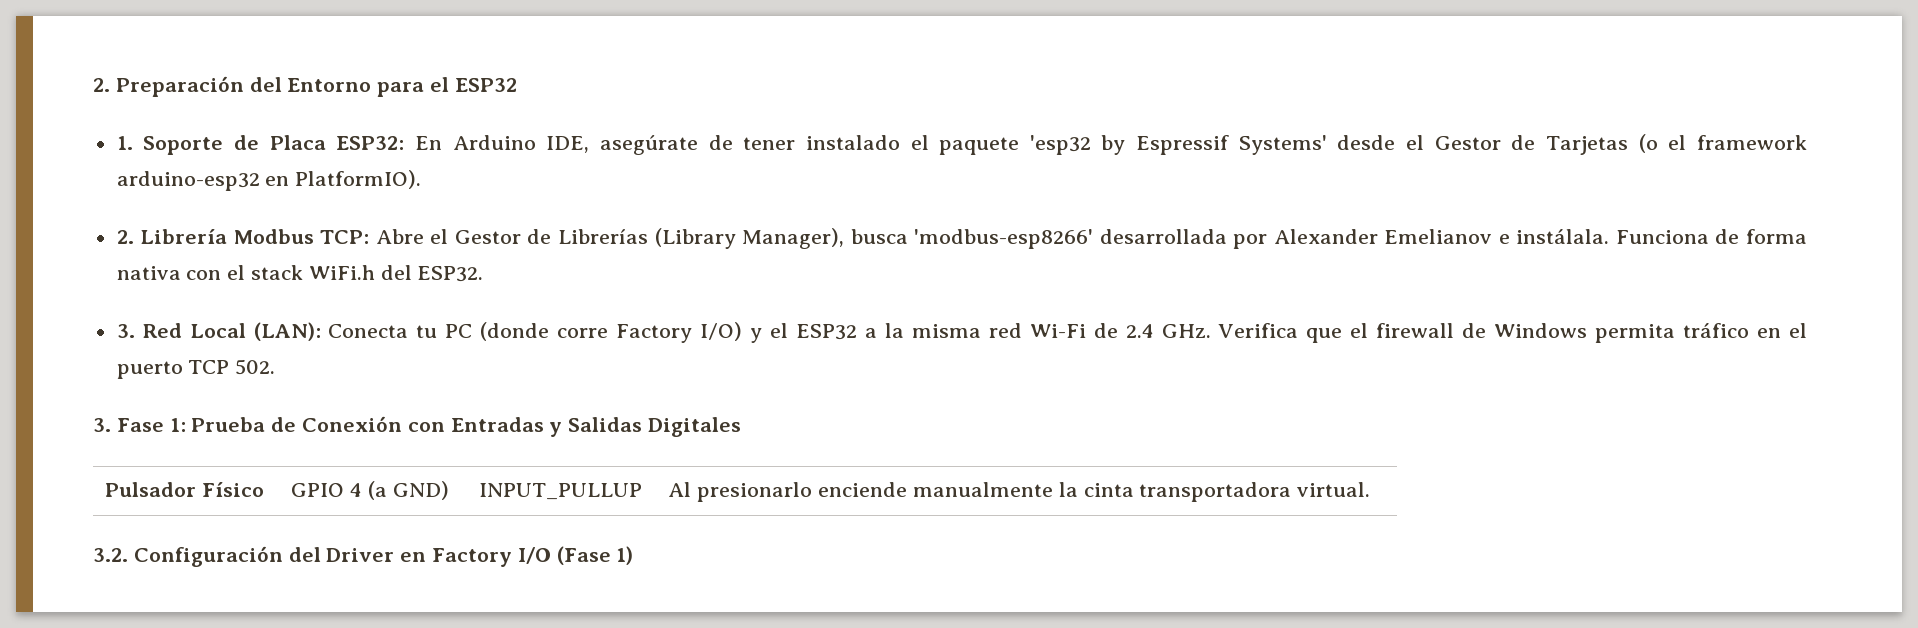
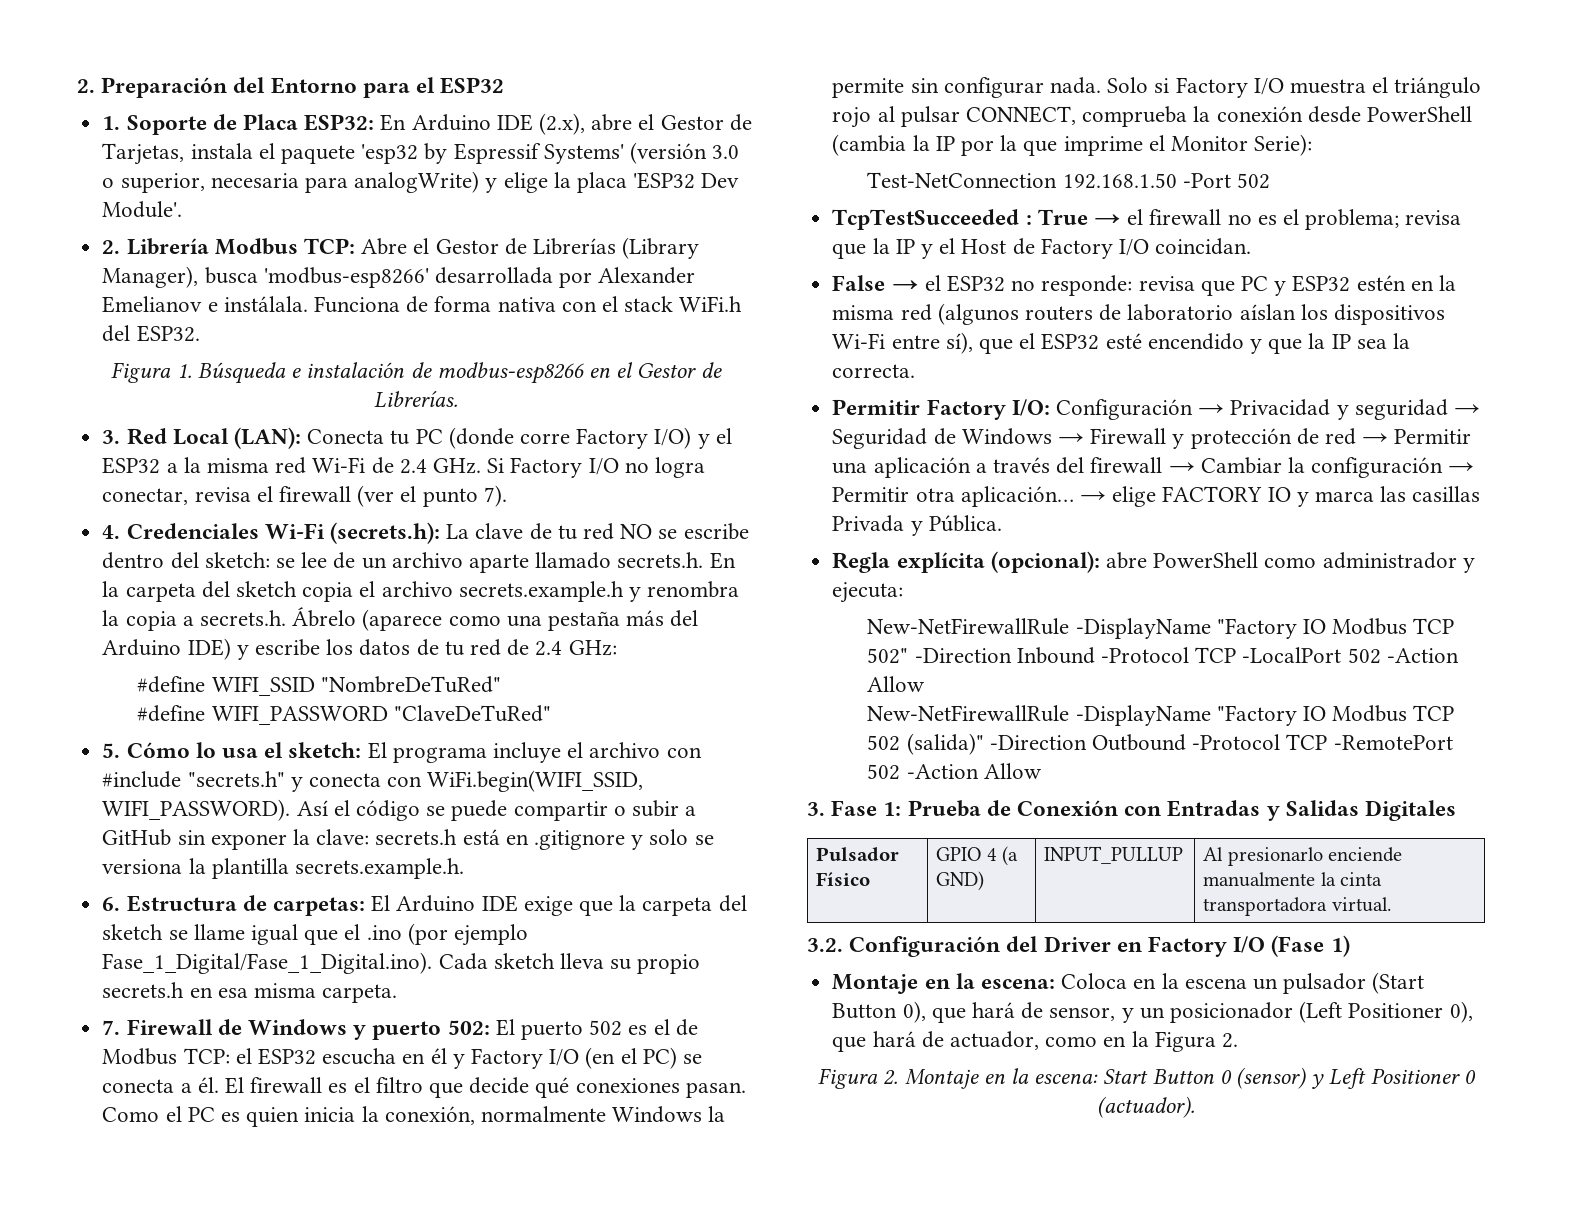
[546,135,900,155] IDE, asegúrate de tener instalado -> [496,113,752,135] [102,143,253,165] IDE (2.x), abre el Gestor de Tarjetas, instala
[1337,134,1807,155] [116,170,422,191] desde el Gestor de Tarjetas (o el framework arduino-esp32 en PlatformIO). -> [629,142,740,164] [102,171,740,193] [102,201,183,218] (versión 3.0 o superior, necesaria para analogWrite) y elige la placa 'ESP32 Dev Module'.
(484, 274) none -> [111,362,722,384] [374,391,458,408] // Figura 1. Búsqueda e instalación de modbus-esp8266 en el Gestor de Librerías.
[1218,323,1808,343] [116,359,276,379] Verifica que el firewall de Windows permita tráfico en el puerto TCP 502. -> [487,457,706,478] [102,485,507,507] [102,522,749,544] [102,552,736,573] [102,581,740,602] [102,607,699,631] [102,638,617,660] [137,676,501,696] [137,705,551,725] [102,742,702,763] [102,770,644,792] [102,799,697,821] [102,829,714,850] [102,858,464,879] [102,895,747,916] [102,923,528,946] [102,952,701,974] [102,982,398,1003] [102,1019,698,1040] [102,1047,703,1069] [102,1077,746,1098] [102,1106,726,1127] [832,77,1482,98] [832,106,1472,128] [832,134,1313,156] [867,172,1271,189] [832,209,1462,230] [832,238,1252,259] [832,275,1457,296] [832,303,1445,325] [832,332,1411,354] [832,364,916,378] [832,399,1480,420] [832,428,1472,449] [832,457,1475,478] [832,486,1481,507] [832,515,1002,536] [832,551,1475,573] [832,582,904,603] [867,618,1455,639] [867,647,1459,664] [867,676,926,692] [867,705,1455,726] [867,733,1453,755] [867,763,1042,780] Si Factory I/O no logra conectar, revisa el firewall (ver el punto 7). // 4. Credenciales Wi-Fi (secrets.h): La clave de tu red NO se escribe dentro del sketch: se lee de un archivo aparte llamado secrets.h. En la carpeta del sketch copia el archivo secrets.example.h y renombra la copia a secrets.h. Ábrelo (aparece como una pestaña más del Arduino IDE) y escribe los datos de tu red de 2.4 GHz: // #define WIFI_SSID "NombreDeTuRed" // #define WIFI_PASSWORD "ClaveDeTuRed" // 5. Cómo lo usa el sketch: El programa incluye el archivo con #include "secrets.h" y conecta con WiFi.begin(WIFI_SSID, WIFI_PASSWORD). Así el código se puede compartir o subir a GitHub sin exponer la clave: secrets.h está en .gitignore y solo se versiona la plantilla secrets.example.h. // 6. Estructura de carpetas: El Arduino IDE exige que la carpeta del sketch se llame igual que el .ino (por ejemplo Fase_1_Digital/Fase_1_Digital.ino). Cada sketch lleva su propio secrets.h en esa misma carpeta. // 7. Firewall de Windows y puerto 502: El puerto 502 es el de Modbus TCP: el ESP32 escucha en él y Factory I/O (en el PC) se conecta a él. El firewall es el filtro que decide qué conexiones pasan. Como el PC es quien inicia la conexión, normalmente Windows la permite sin configurar nada. Solo si Factory I/O muestra el triángulo rojo al pulsar CONNECT, comprueba la conexión desde PowerShell (cambia la IP por la que imprime el Monitor Serie): // Test-NetConnection 192.168.1.50 -Port 502 // TcpTestSucceeded : True → el firewall no es el problema; revisa que la IP y el Host de Factory I/O coincidan. // False → el ESP32 no responde: revisa que PC y ESP32 estén en la misma red (algunos routers de laboratorio aíslan los dispositivos Wi-Fi entre sí), que el ESP32 esté encendido y que la IP sea la correcta. // Permitir Factory I/O: Configuración → Privacidad y seguridad → Seguridad de Windows → Firewall y protección de red → Permitir una aplicación a través del firewall → Cambiar la configuración → Permitir otra aplicación… → elige FACTORY IO y marca las casillas Privada y Pública. // Regla explícita (opcional): abre PowerShell como administrador y ejecuta: // New-NetFirewallRule -DisplayName "Factory IO Modbus TCP 502" -Direction Inbound -Protocol TCP -LocalPort 502 -Action Allow // New-NetFirewallRule -DisplayName "Factory IO Modbus TCP 502 (salida)" -Direction Outbound -Protocol TCP -RemotePort 502 -Action Allow
(634, 555) none -> [832,972,1425,994] [832,1001,1473,1023] [832,1031,1238,1052] [818,1067,1476,1089] [1097,1096,1195,1118] // Montaje en la escena: Coloca en la escena un pulsador (Start Button 0), que hará de sensor, y un posicionador (Left Positioner 0), que hará de actuador, como en la Figura 2. // Figura 2. Montaje en la escena: Start Button 0 (sensor) y Left Positioner 0 (actuador).

